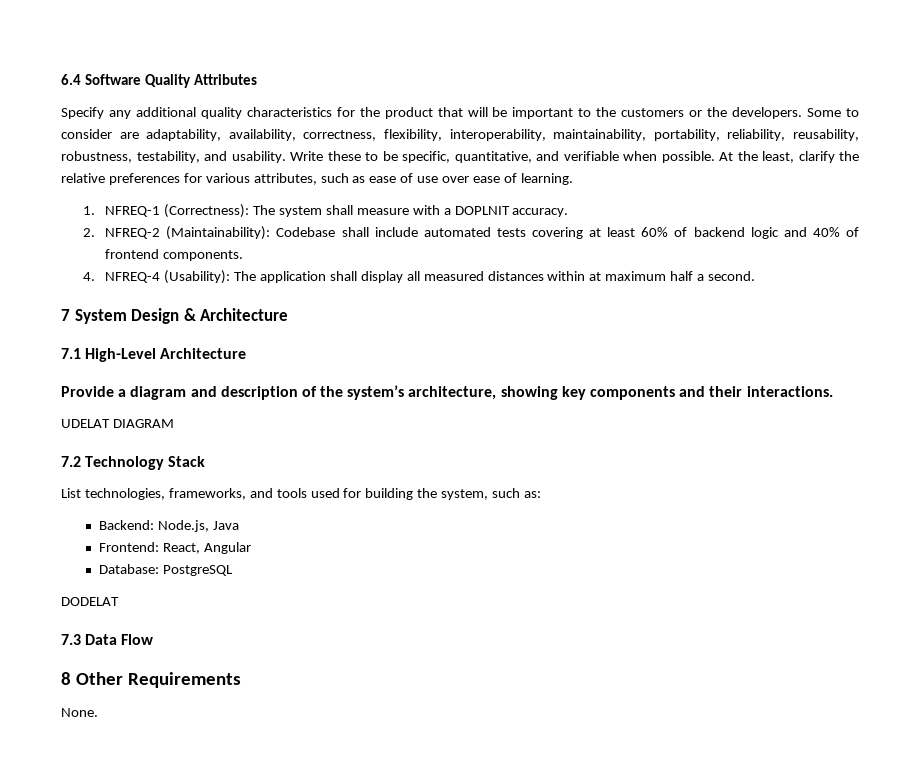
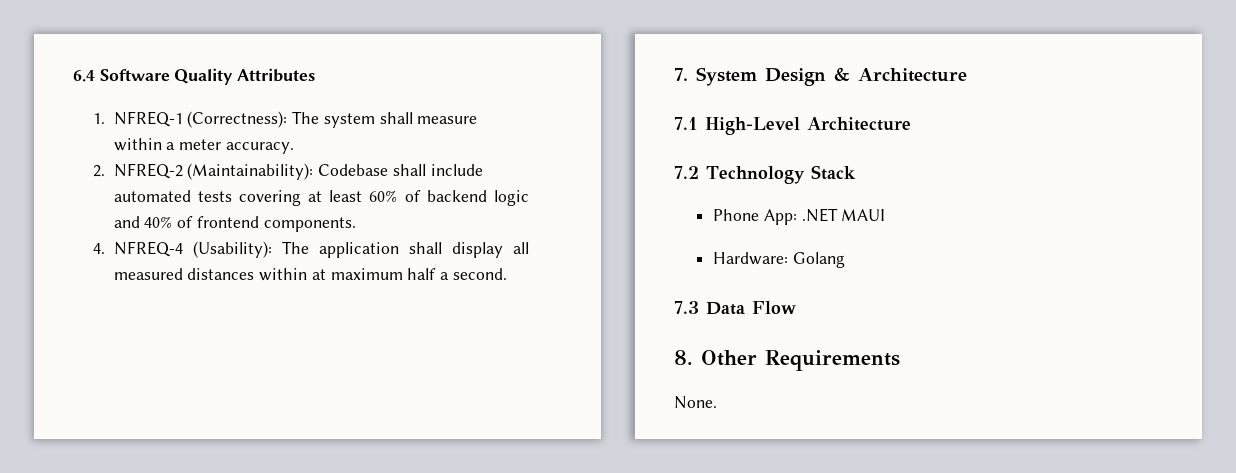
[61,107,859,119] [61,129,859,141] [61,151,859,163] [61,173,573,185] // Specify any additional quality characteristics for the product that will be important to the customers or the developers. Some to consider are adaptability, availability, correctness, flexibility, interoperability, maintainability, portability, reliability, reusability, robustness, testability, and usability. Write these to be specific, quantitative, and verifiable when possible. At the least, clarify the relative preferences for various attributes, such as ease of use over ease of learning. -> (316, 75) none
[412,205,510,215] with a DOPLNIT -> [113,138,222,151] within a meter
[61,309,70,321] 7 -> [674,68,688,81] 7.
[61,385,833,400] [61,419,174,428] [61,456,206,470] [61,488,542,500] [99,520,239,532] [99,542,251,554] [99,564,233,576] [61,597,119,606] Provide a diagram and description of the system’s architecture, showing key components and their interactions. // UDELAT DIAGRAM // 7.2 Technology Stack // List technologies, frameworks, and tools used for building the system, such as: // Backend: Node.js, Java // Frontend: React, Angular // Database: PostgreSQL // DODELAT -> [674,165,856,184] [713,208,886,225] [713,252,845,268] 7.2 Technology Stack // Phone App: .NET MAUI // Hardware: Golang
[61,672,71,685] 8 -> [674,350,693,365] 8.

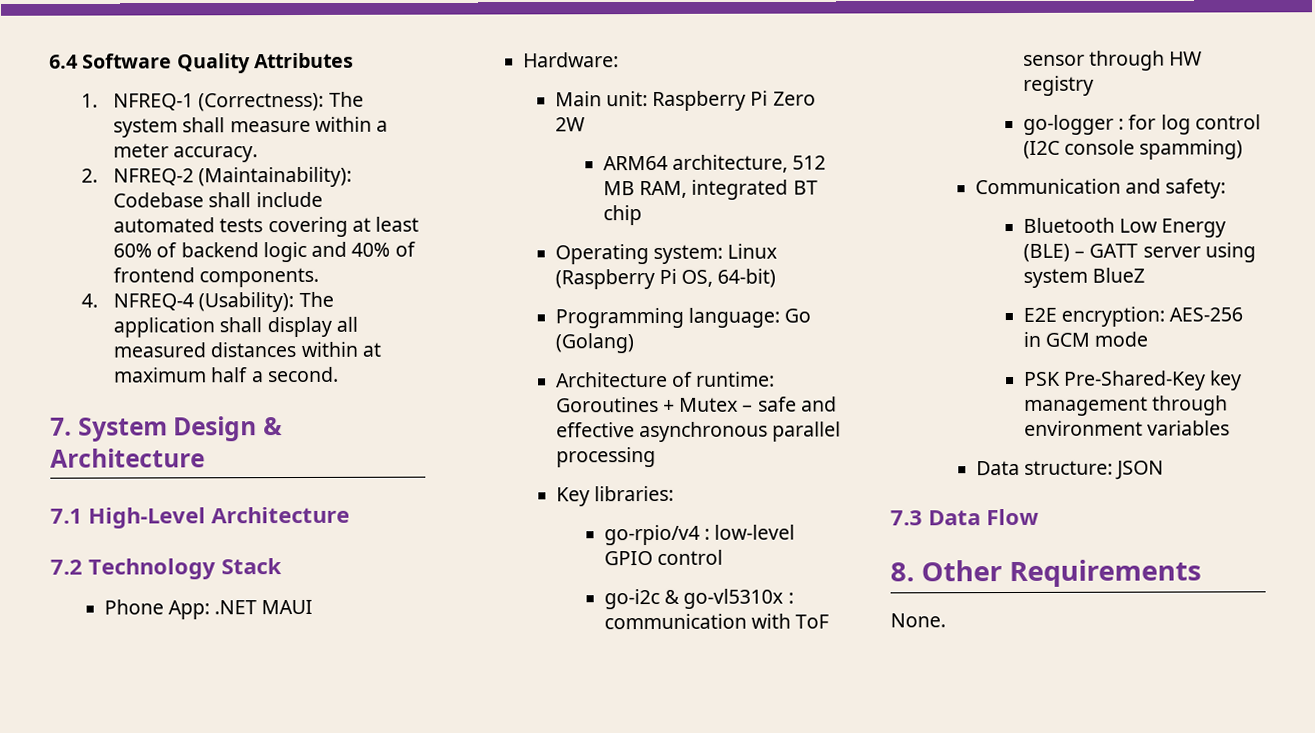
[792,252,845,268] Golang -> [554,90,816,112] [554,117,585,132] [602,154,827,173] [602,179,818,200] [602,205,642,226] [554,243,778,265] [554,268,777,290] [554,307,812,329] [554,333,634,354] [555,371,776,388] [555,396,837,413] [555,421,842,443] [555,447,656,468] [555,485,674,507] [603,524,796,546] [603,549,724,566] [603,588,794,610] [603,613,830,630] [1022,50,1203,71] [1022,75,1094,96] [1022,114,1262,135] [1022,139,1244,160] [974,178,1227,199] [1022,217,1227,238] [1022,242,1257,263] [1022,267,1146,288] [1022,306,1244,327] [1022,331,1149,347] [1023,370,1243,391] [1023,395,1229,416] [1023,420,1231,436] [975,460,1165,480] // Main unit: Raspberry Pi Zero 2W // ARM64 architecture, 512 MB RAM, integrated BT chip // Operating system: Linux (Raspberry Pi OS, 64-bit) // Programming language: Go (Golang) // Architecture of runtime: Goroutines + Mutex – safe and effective asynchronous parallel processing // Key libraries: // go-rpio/v4 : low-level GPIO control // go-i2c & go-vl5310x : communication with ToF sensor through HW registry // go-logger : for log control (I2C console spamming) // Communication and safety: // Bluetooth Low Energy (BLE) – GATT server using system BlueZ // E2E encryption: AES-256 in GCM mode // PSK Pre-Shared-Key key management through environment variables // Data structure: JSON

